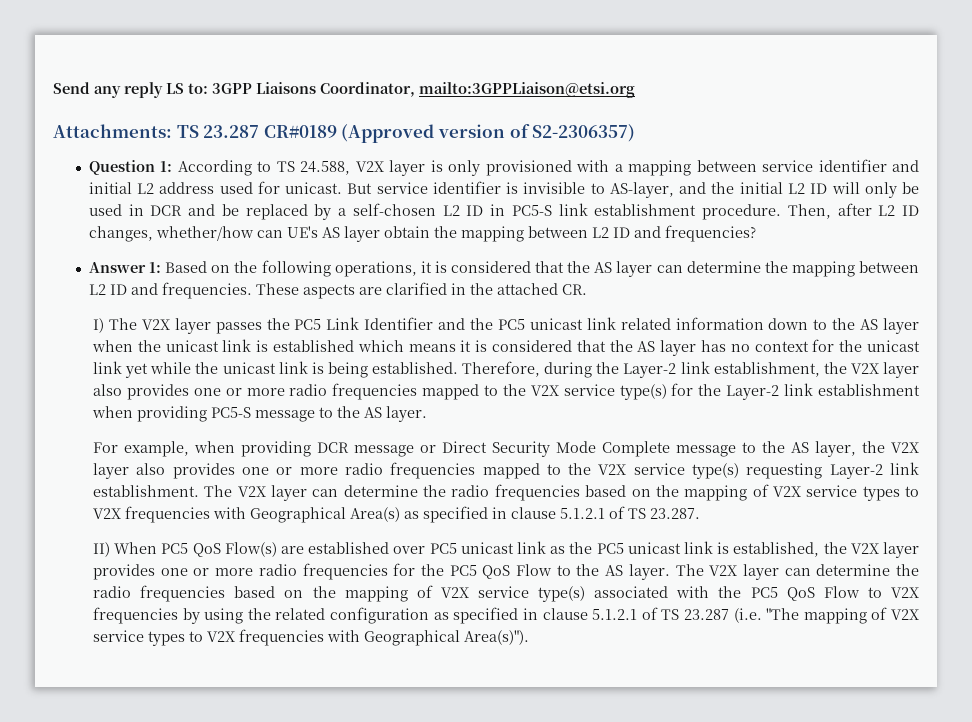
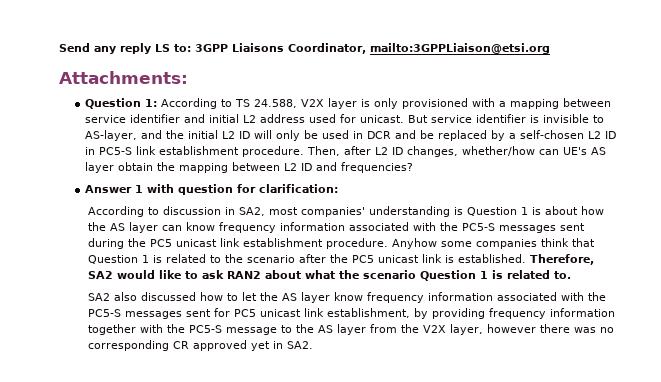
[176,124,636,143] TS 23.287 CR#0189 (Approved version of S2-2306357) -> (188, 77) none
[149,260,919,277] [88,282,587,299] [93,317,919,334] [92,339,920,356] [93,361,920,378] [93,383,921,400] [92,406,208,422] 1: Based on the following operations, it is considered that the AS layer can determine the mapping between L2 ID and frequencies. These aspects are clarified in the attached CR. // I) The V2X layer passes the PC5 Link Identifier and the PC5 unicast link related information down to the AS layer when the unicast link is established which means it is considered that the AS layer has no context for the unicast link yet while the unicast link is being established. Therefore, during the Layer-2 link establishment, the V2X layer also provides one or more radio frequencies mapped to the V2X service type(s) for the Layer-2 link establishment when providing -> [135,184,339,195] [87,206,604,217] [87,222,585,233] [87,238,595,249] [87,254,594,265] [87,270,571,281] [87,292,606,303] [87,308,615,319] [87,324,185,335] 1 with question for clarification: // According to discussion in SA2, most companies' understanding is Question 1 is about how the AS layer can know frequency information associated with the PC5-S messages sent during the PC5 unicast link establishment procedure. Anyhow some companies think that Question 1 is related to the scenario after the PC5 unicast link is established. Therefore, SA2 would like to ask RAN2 about what the scenario Question 1 is related to. // SA2 also discussed how to let the AS layer know frequency information associated with the PC5-S messages sent for PC5 unicast link establishment, by providing frequency information together with the
[386,406,428,422] [93,441,920,457] [93,462,920,479] [93,484,920,501] [93,506,701,523] [93,541,920,558] [93,563,920,580] [93,585,920,602] [93,607,920,624] [93,629,530,646] layer. // For example, when providing DCR message or Direct Security Mode Complete message to the AS layer, the V2X layer also provides one or more radio frequencies mapped to the V2X service type(s) requesting Layer-2 link establishment. The V2X layer can determine the radio frequencies based on the mapping of V2X service types to V2X frequencies with Geographical Area(s) as specified in clause 5.1.2.1 of TS 23.287. // II) When PC5 QoS Flow(s) are established over PC5 unicast link as the PC5 unicast link is established, the V2X layer provides one or more radio frequencies for the PC5 QoS Flow to the AS layer. The V2X layer can determine the radio frequencies based on the mapping of V2X service type(s) associated with the PC5 QoS Flow to V2X frequencies by using the related configuration as specified in clause 5.1.2.1 of TS 23.287 (i.e. "The mapping of V2X service types to V2X frequencies with Geographical Area(s)"). -> [336,324,614,335] [87,340,313,351] layer from the V2X layer, however there was no corresponding CR approved yet in SA2.

